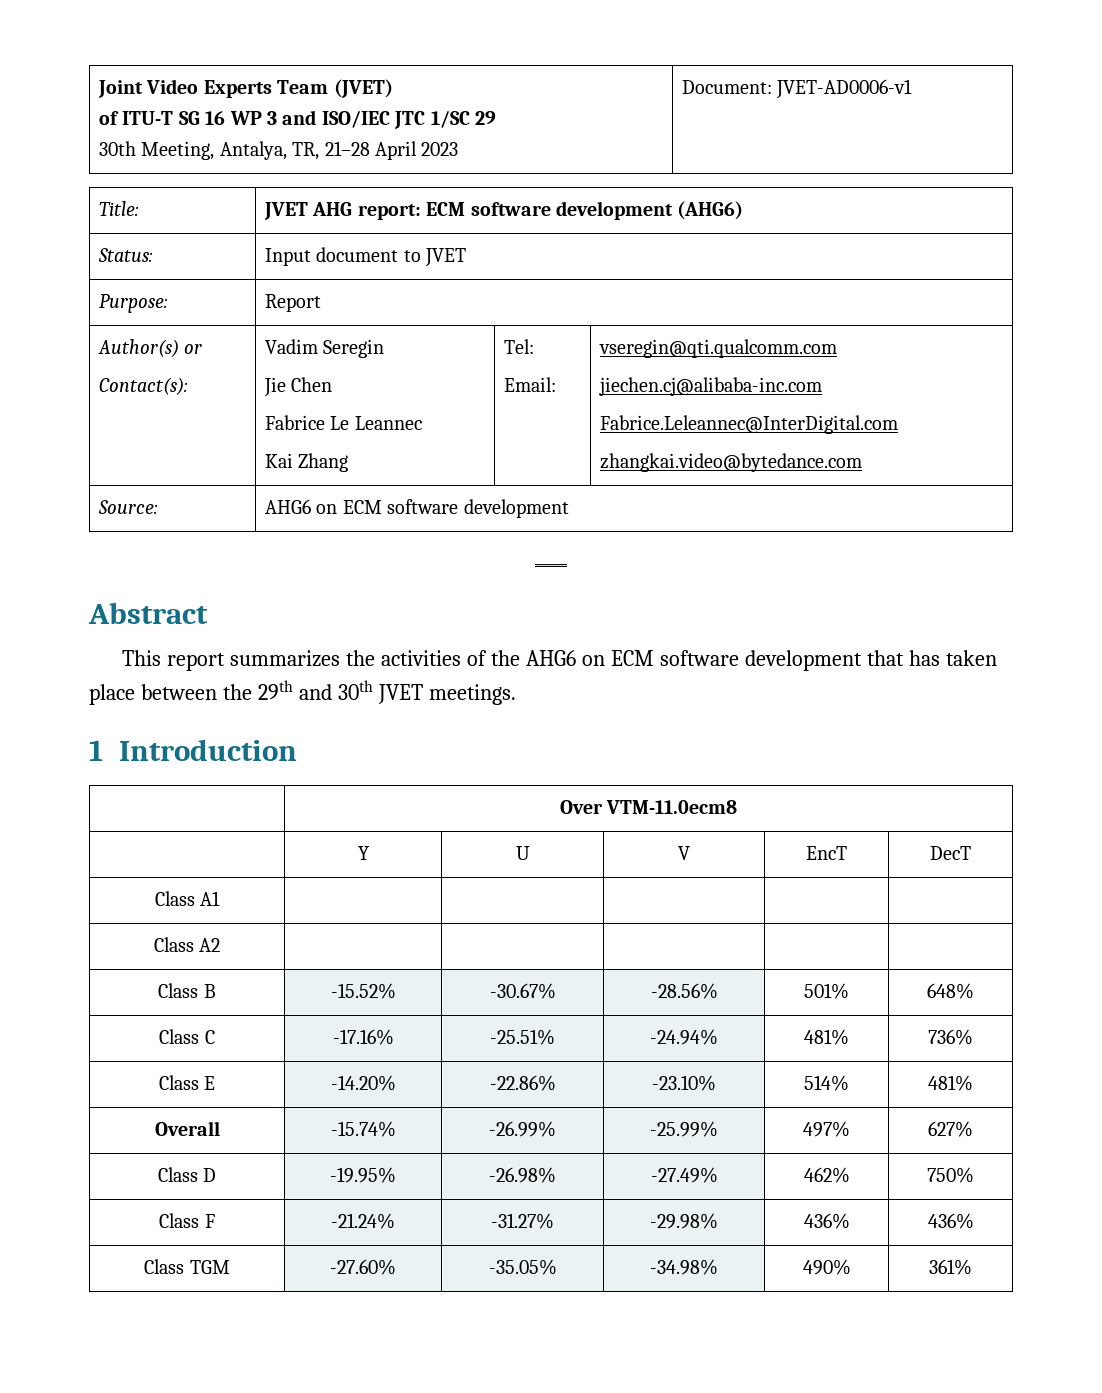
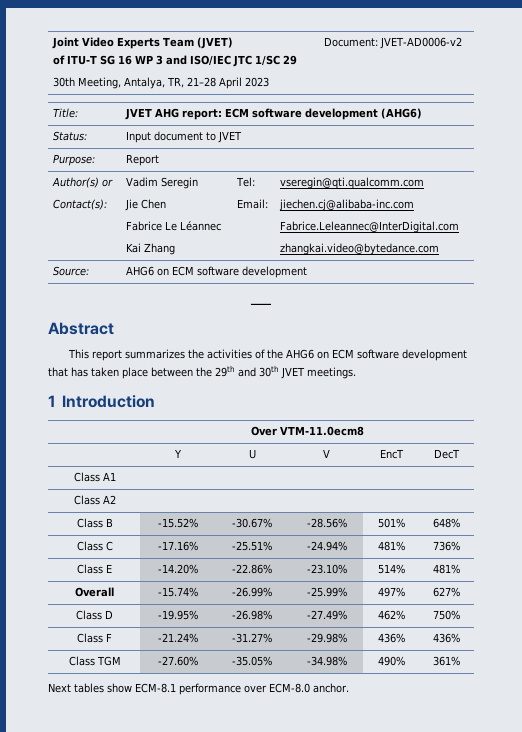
[776,79,913,99] JVET-AD0006-v1 -> [379,37,462,49] JVET-AD0006-v2
[354,416,422,430] Leannec -> [179,221,221,231] Léannec
(972, 1267) none -> [48,683,349,695] // Next tables show ECM-8.1 performance over ECM-8.0 anchor.

